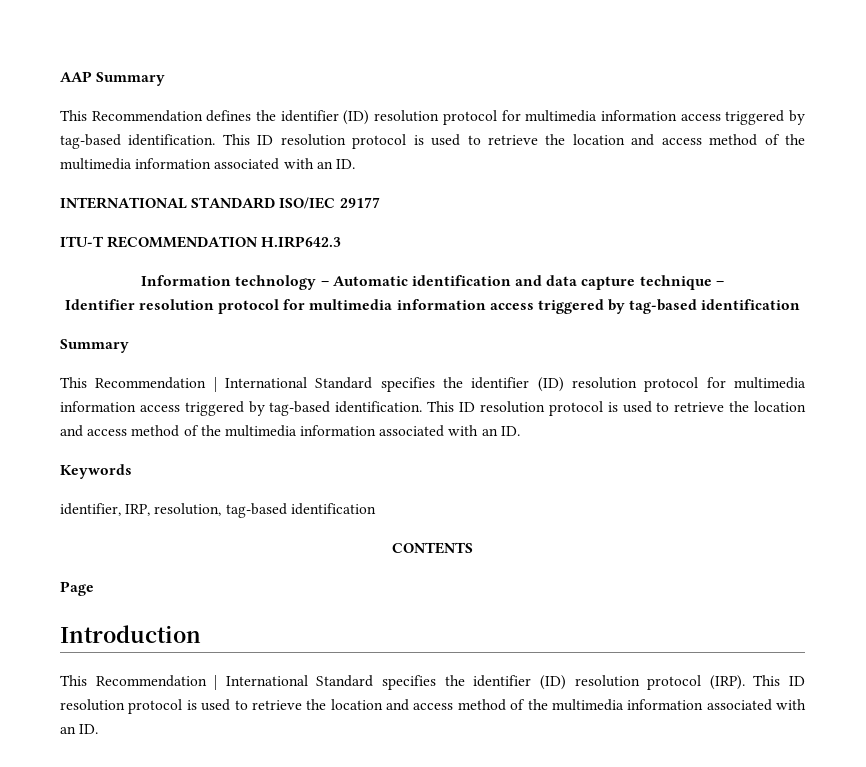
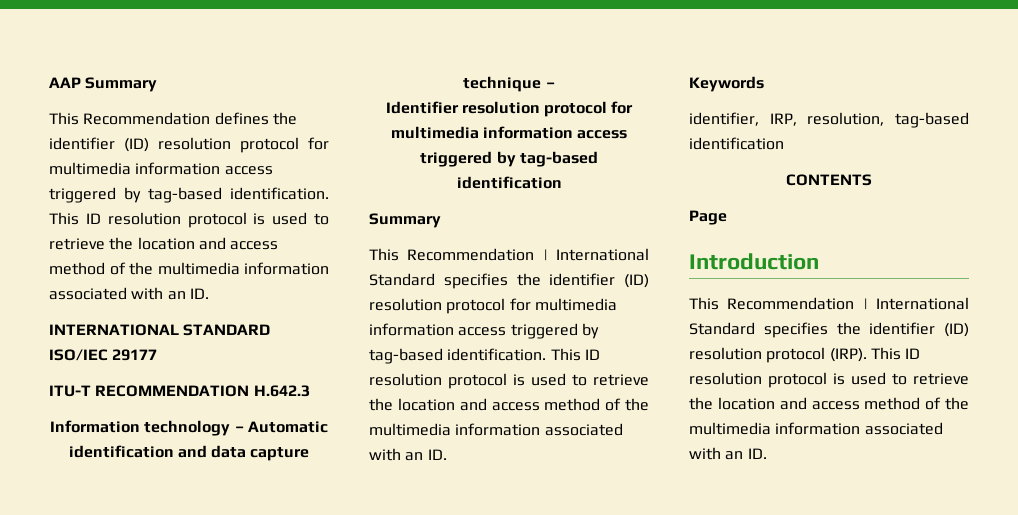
[261,236,342,248] H.IRP642.3 -> [253,385,310,397] H.642.3

